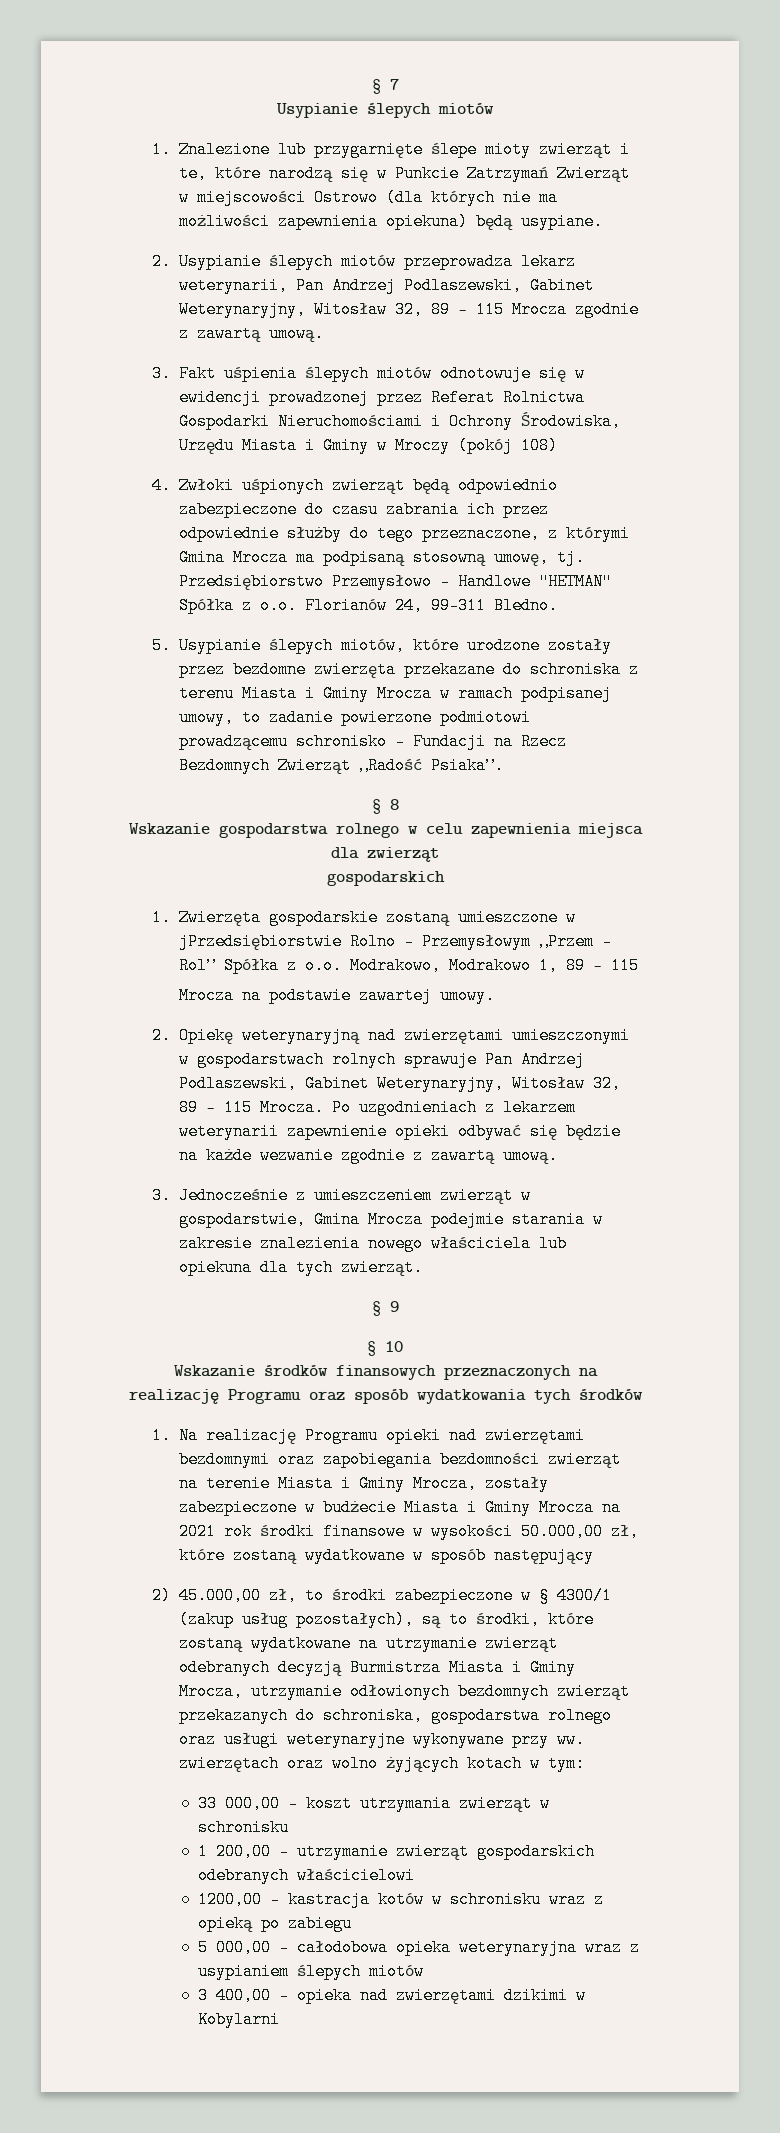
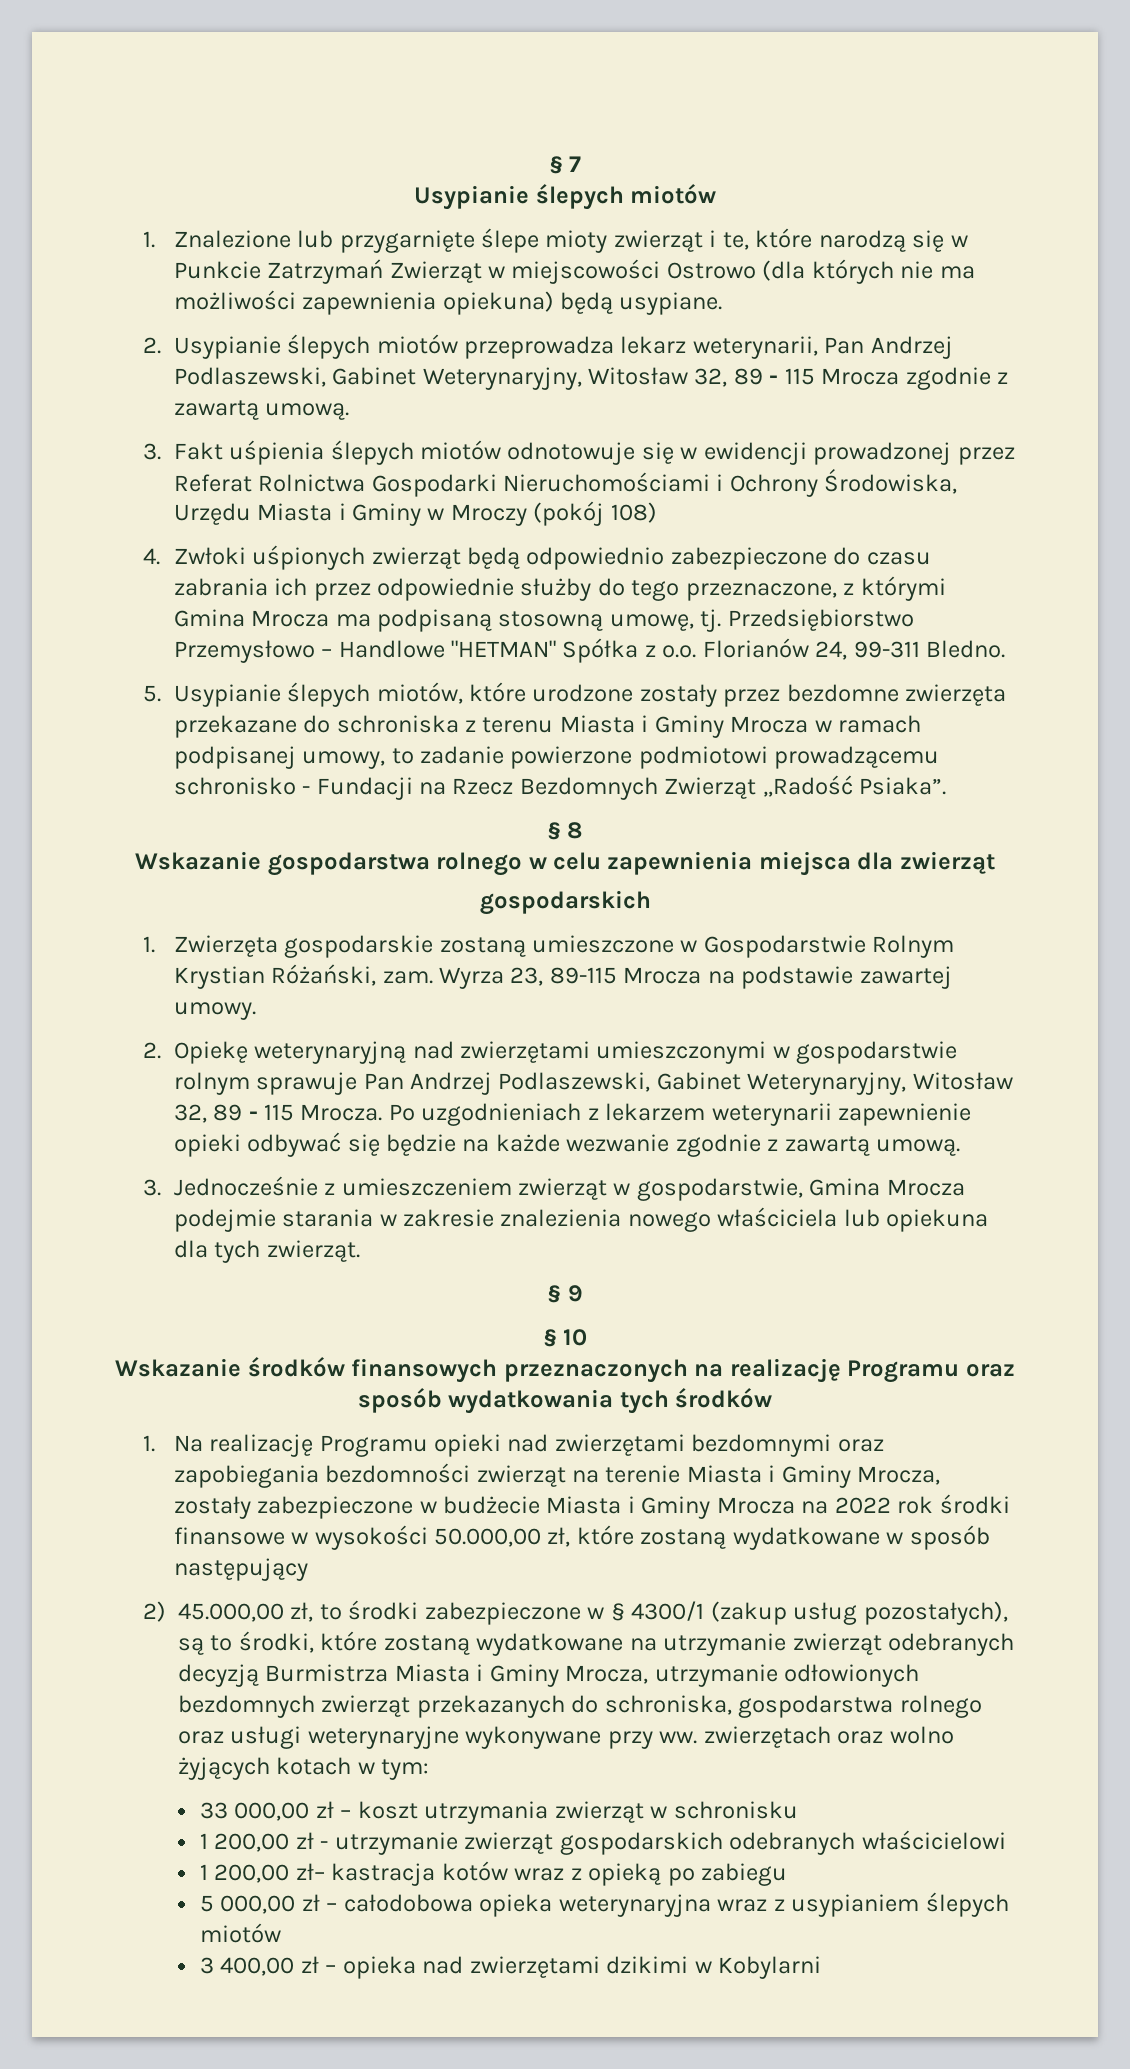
[179,933,613,950] [179,957,640,974] jPrzedsiębiorstwie Rolno - Przemysłowym „Przem - Rol” Spółka z o.o. Modrakowo, Modrakowo 1, 89 – 115 // -> [703,935,955,958] [173,964,617,989] Gospodarstwie Rolnym Krystian Różański, zam. Wyrza 23, 89-115
[197,1051,397,1068] gospodarstwach rolnych -> [796,1041,958,1064] [173,1072,250,1095] gospodarstwie rolnym
[179,1523,217,1540] 2021 -> [834,1497,891,1514] 2022
(281, 1803) none -> [315,1801,334,1818] zł
(272, 1851) none -> [295,1832,314,1849] zł
[198,1891,542,1908] 1200,00 – kastracja kotów w schronisku -> [199,1861,508,1886] 1 200,00 zł– kastracja kotów
(272, 1947) none -> [301,1894,320,1911] zł
(272, 1995) none -> [300,1956,319,1973] zł

